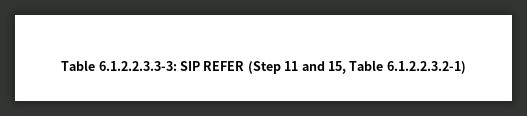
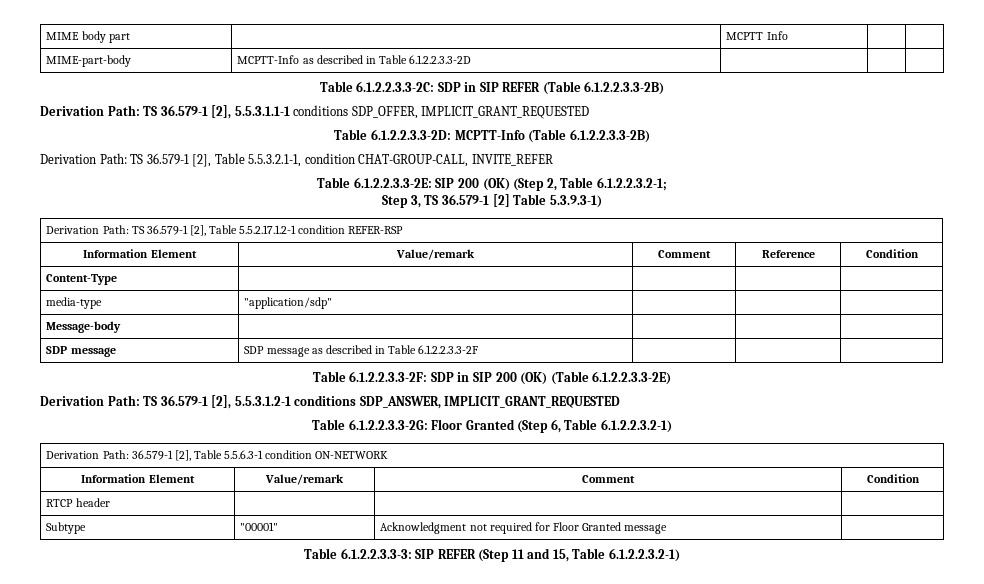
(61, 65) none -> [46,31,130,43] [726,31,788,40] [46,55,132,67] [237,55,472,64] [319,81,665,95] [40,105,590,119] [334,129,650,143] [40,153,553,167] [317,177,667,191] [382,194,602,208] [46,225,404,236] [83,249,197,258] [395,249,475,260] [658,250,711,258] [761,250,815,258] [865,249,919,258] [46,274,118,285] [46,297,103,309] [244,297,333,309] [46,321,122,333] [46,346,116,357] [244,345,479,357] [312,371,672,385] [40,395,621,409] [312,419,672,433] [46,450,389,461] [81,474,195,483] [265,474,344,485] [582,475,635,483] [866,474,920,483] [46,498,110,507] [46,522,87,534] [240,522,279,531] [380,522,668,534] MIME body part | | MCPTT Info | | // MIME-part-body | MCPTT-Info as described in Table 6.1.2.2.3.3-2D | | | // Table 6.1.2.2.3.3-2C: SDP in SIP REFER (Table 6.1.2.2.3.3-2B) // Derivation Path: TS 36.579-1 [2], 5.5.3.1.1-1 conditions SDP_OFFER, IMPLICIT_GRANT_REQUESTED // Table 6.1.2.2.3.3-2D: MCPTT-Info (Table 6.1.2.2.3.3-2B) // Derivation Path: TS 36.579-1 [2], Table 5.5.3.2.1-1, condition CHAT-GROUP-CALL, INVITE_REFER // Table 6.1.2.2.3.3-2E: SIP 200 (OK) (Step 2, Table 6.1.2.2.3.2-1; // Step 3, TS 36.579-1 [2] Table 5.3.9.3-1) // Derivation Path: TS 36.579-1 [2], Table 5.5.2.17.1.2-1 condition REFER-RSP // Information Element | Value/remark | Comment | Reference | Condition // Content-Type | | | | // media-type | "application/sdp" | | | // Message-body | | | | // SDP message | SDP message as described in Table 6.1.2.2.3.3-2F | | | // Table 6.1.2.2.3.3-2F: SDP in SIP 200 (OK) (Table 6.1.2.2.3.3-2E) // Derivation Path: TS 36.579-1 [2], 5.5.3.1.2-1 conditions SDP_ANSWER, IMPLICIT_GRANT_REQUESTED // Table 6.1.2.2.3.3-2G: Floor Granted (Step 6, Table 6.1.2.2.3.2-1) // Derivation Path: 36.579-1 [2], Table 5.5.6.3-1 condition ON-NETWORK // Information Element | Value/remark | Comment | Condition // RTCP header | | | // Subtype | "00001" | Acknowledgment not required for Floor Granted message | //

